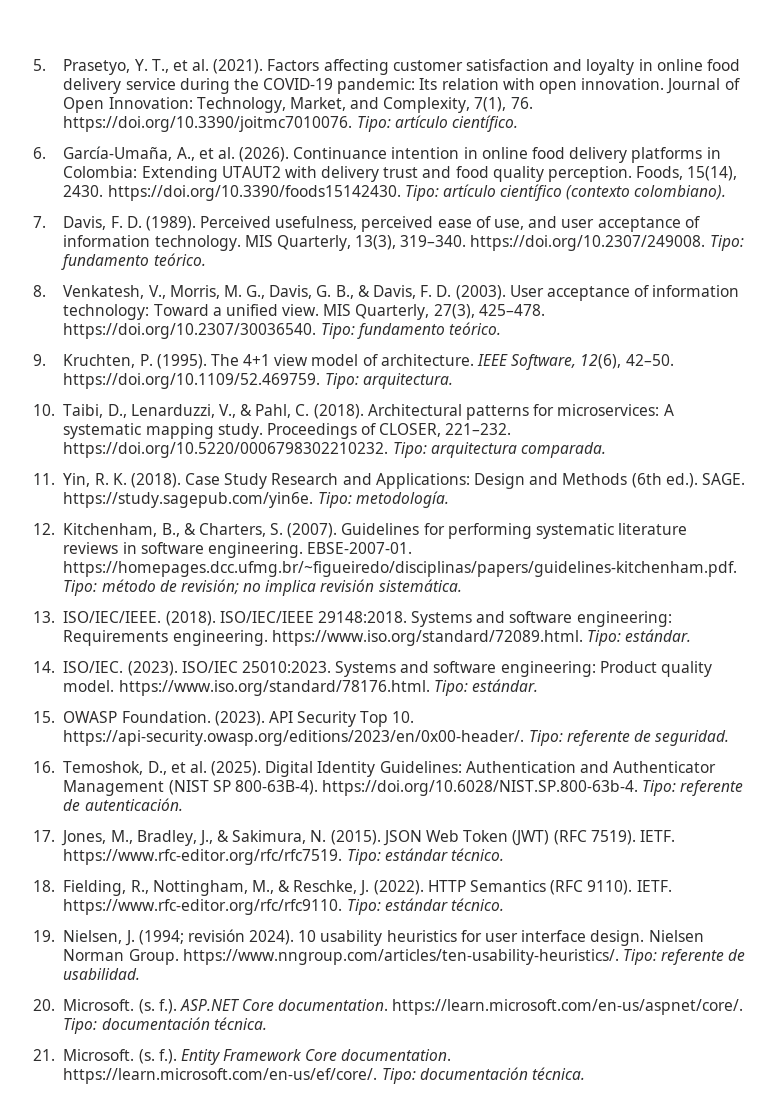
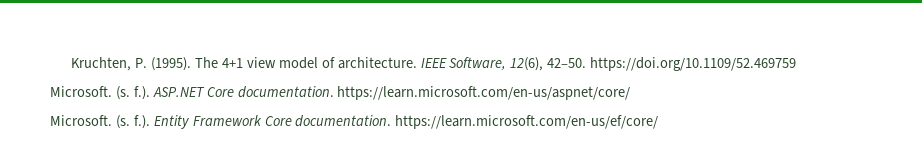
[33,59,740,75] [63,78,740,94] [63,97,533,113] [63,115,518,132] [33,146,721,163] [63,166,738,182] [63,184,727,201] [33,216,700,232] [63,235,744,251] [61,253,206,270] [33,285,740,301] [63,304,545,320] [63,322,501,339] [33,354,46,366] 5. Prasetyo, Y. T., et al. (2021). Factors affecting customer satisfaction and loyalty in online food delivery service during the COVID-19 pandemic: Its relation with open innovation. Journal of Open Innovation: Technology, Market, and Complexity, 7(1), 76. https://doi.org/10.3390/joitmc7010076. Tipo: artículo científico. // 6. García-Umaña, A., et al. (2026). Continuance intention in online food delivery platforms in Colombia: Extending UTAUT2 with delivery trust and food quality perception. Foods, 15(14), 2430. https://doi.org/10.3390/foods15142430. Tipo: artículo científico (contexto colombiano). // 7. Davis, F. D. (1989). Perceived usefulness, perceived ease of use, and user acceptance of information technology. MIS Quarterly, 13(3), 319–340. https://doi.org/10.2307/249008. Tipo: fundamento teórico. // 8. Venkatesh, V., Morris, M. G., Davis, G. B., & Davis, F. D. (2003). User acceptance of information technology: Toward a unified view. MIS Quarterly, 27(3), 425–478. https://doi.org/10.2307/30036540. Tipo: fundamento teórico. // 9. -> (71, 64) none
[63,373,453,389] [33,404,674,420] [63,423,512,439] [63,442,606,458] [33,473,745,489] [63,491,449,508] [33,523,688,539] [63,542,413,558] [63,561,738,577] [63,579,462,596] [33,611,672,627] [63,629,692,646] [33,661,713,677] [63,679,538,696] [33,711,415,727] [63,730,730,746] [33,761,717,777] [63,780,744,796] [63,798,183,811] [33,830,675,846] [63,848,504,865] [33,880,672,896] [63,898,504,915] [33,929,704,946] [63,949,746,965] [63,968,141,980] [33,999,55,1011] https://doi.org/10.1109/52.469759. Tipo: arquitectura. // 10. Taibi, D., Lenarduzzi, V., & Pahl, C. (2018). Architectural patterns for microservices: A systematic mapping study. Proceedings of CLOSER, 221–232. https://doi.org/10.5220/0006798302210232. Tipo: arquitectura comparada. // 11. Yin, R. K. (2018). Case Study Research and Applications: Design and Methods (6th ed.). SAGE. https://study.sagepub.com/yin6e. Tipo: metodología. // 12. Kitchenham, B., & Charters, S. (2007). Guidelines for performing systematic literature reviews in software engineering. EBSE-2007-01. https://homepages.dcc.ufmg.br/~figueiredo/disciplinas/papers/guidelines-kitchenham.pdf. Tipo: método de revisión; no implica revisión sistemática. // 13. ISO/IEC/IEEE. (2018). ISO/IEC/IEEE 29148:2018. Systems and software engineering: Requirements engineering. https://www.iso.org/standard/72089.html. Tipo: estándar. // 14. ISO/IEC. (2023). ISO/IEC 25010:2023. Systems and software engineering: Product quality model. https://www.iso.org/standard/78176.html. Tipo: estándar. // 15. OWASP Foundation. (2023). API Security Top 10. https://api-security.owasp.org/editions/2023/en/0x00-header/. Tipo: referente de seguridad. // 16. Temoshok, D., et al. (2025). Digital Identity Guidelines: Authentication and Authenticator Management (NIST SP 800-63B-4). https://doi.org/10.6028/NIST.SP.800-63b-4. Tipo: referente de autenticación. // 17. Jones, M., Bradley, J., & Sakimura, N. (2015). JSON Web Token (JWT) (RFC 7519). IETF. https://www.rfc-editor.org/rfc/rfc7519. Tipo: estándar técnico. // 18. Fielding, R., Nottingham, M., & Reschke, J. (2022). HTTP Semantics (RFC 9110). IETF. https://www.rfc-editor.org/rfc/rfc9110. Tipo: estándar técnico. // 19. Nielsen, J. (1994; revisión 2024). 10 usability heuristics for user interface design. Nielsen Norman Group. https://www.nngroup.com/articles/ten-usability-heuristics/. Tipo: referente de usabilidad. // 20. -> [590,57,797,71] https://doi.org/10.1109/52.469759 //
[392,999,744,1015] [63,1017,267,1034] [33,1049,55,1061] https://learn.microsoft.com/en-us/aspnet/core/. Tipo: documentación técnica. // 21. -> [337,86,631,100] https://learn.microsoft.com/en-us/aspnet/core/ //
[63,1067,585,1084] https://learn.microsoft.com/en-us/ef/core/. Tipo: documentación técnica. -> [395,115,659,129] https://learn.microsoft.com/en-us/ef/core/

